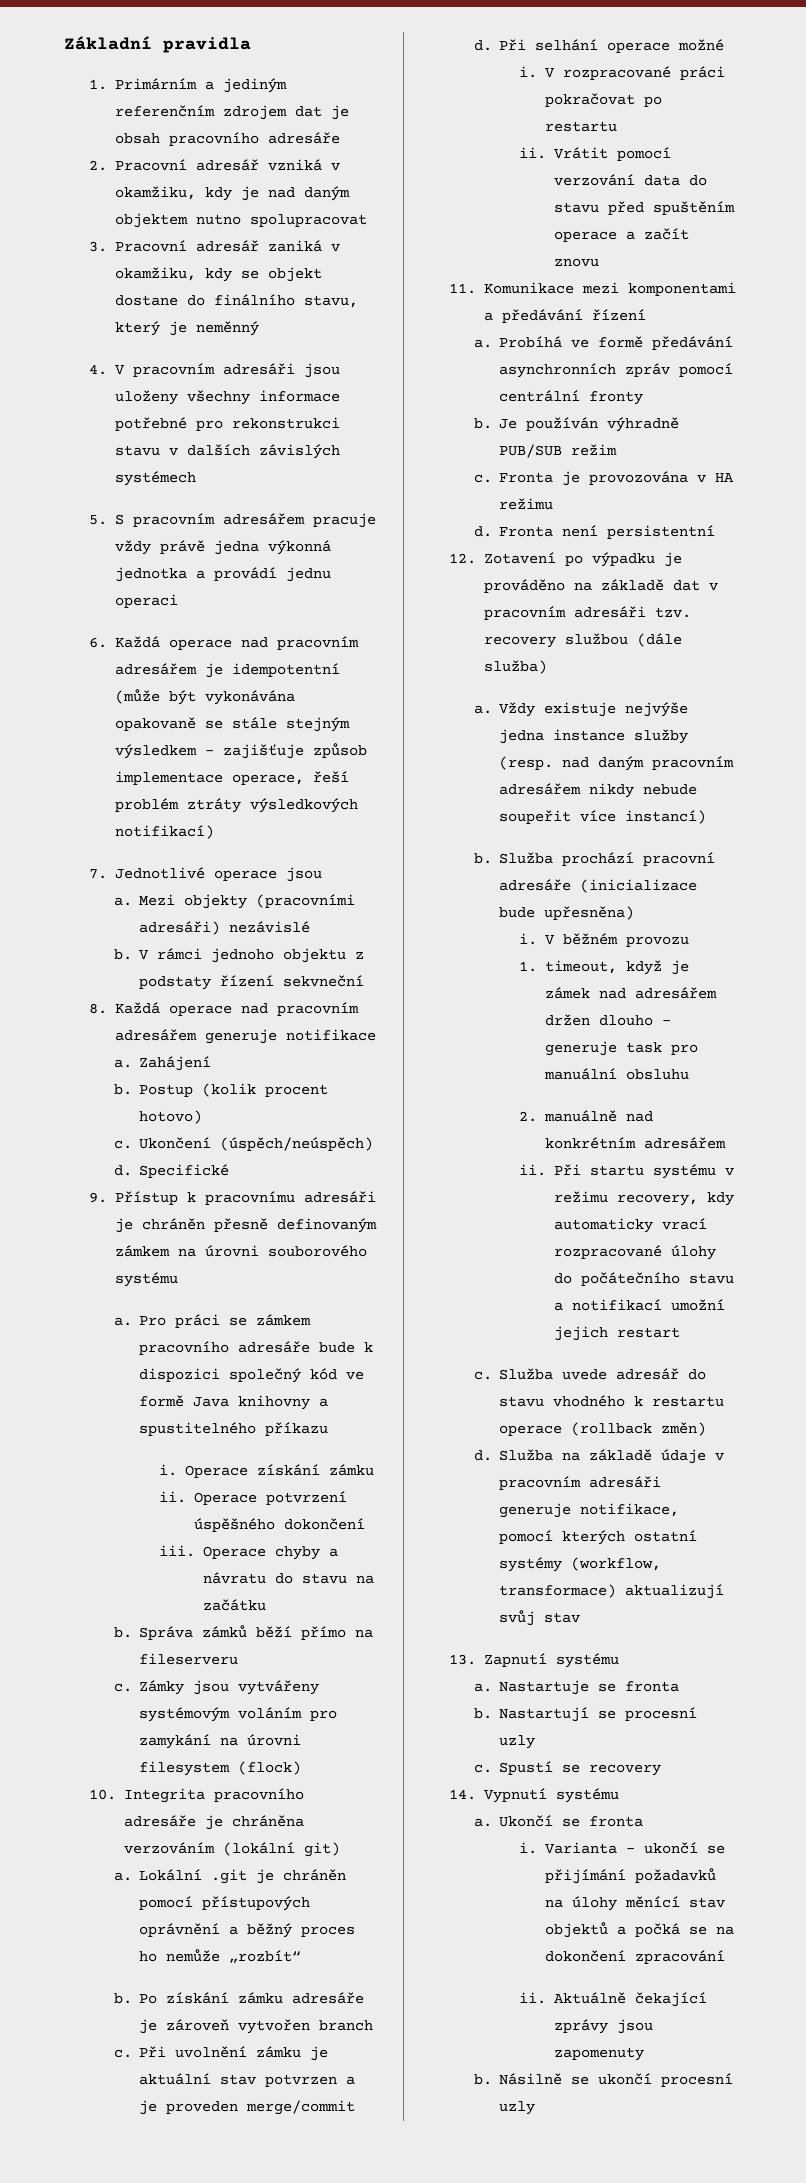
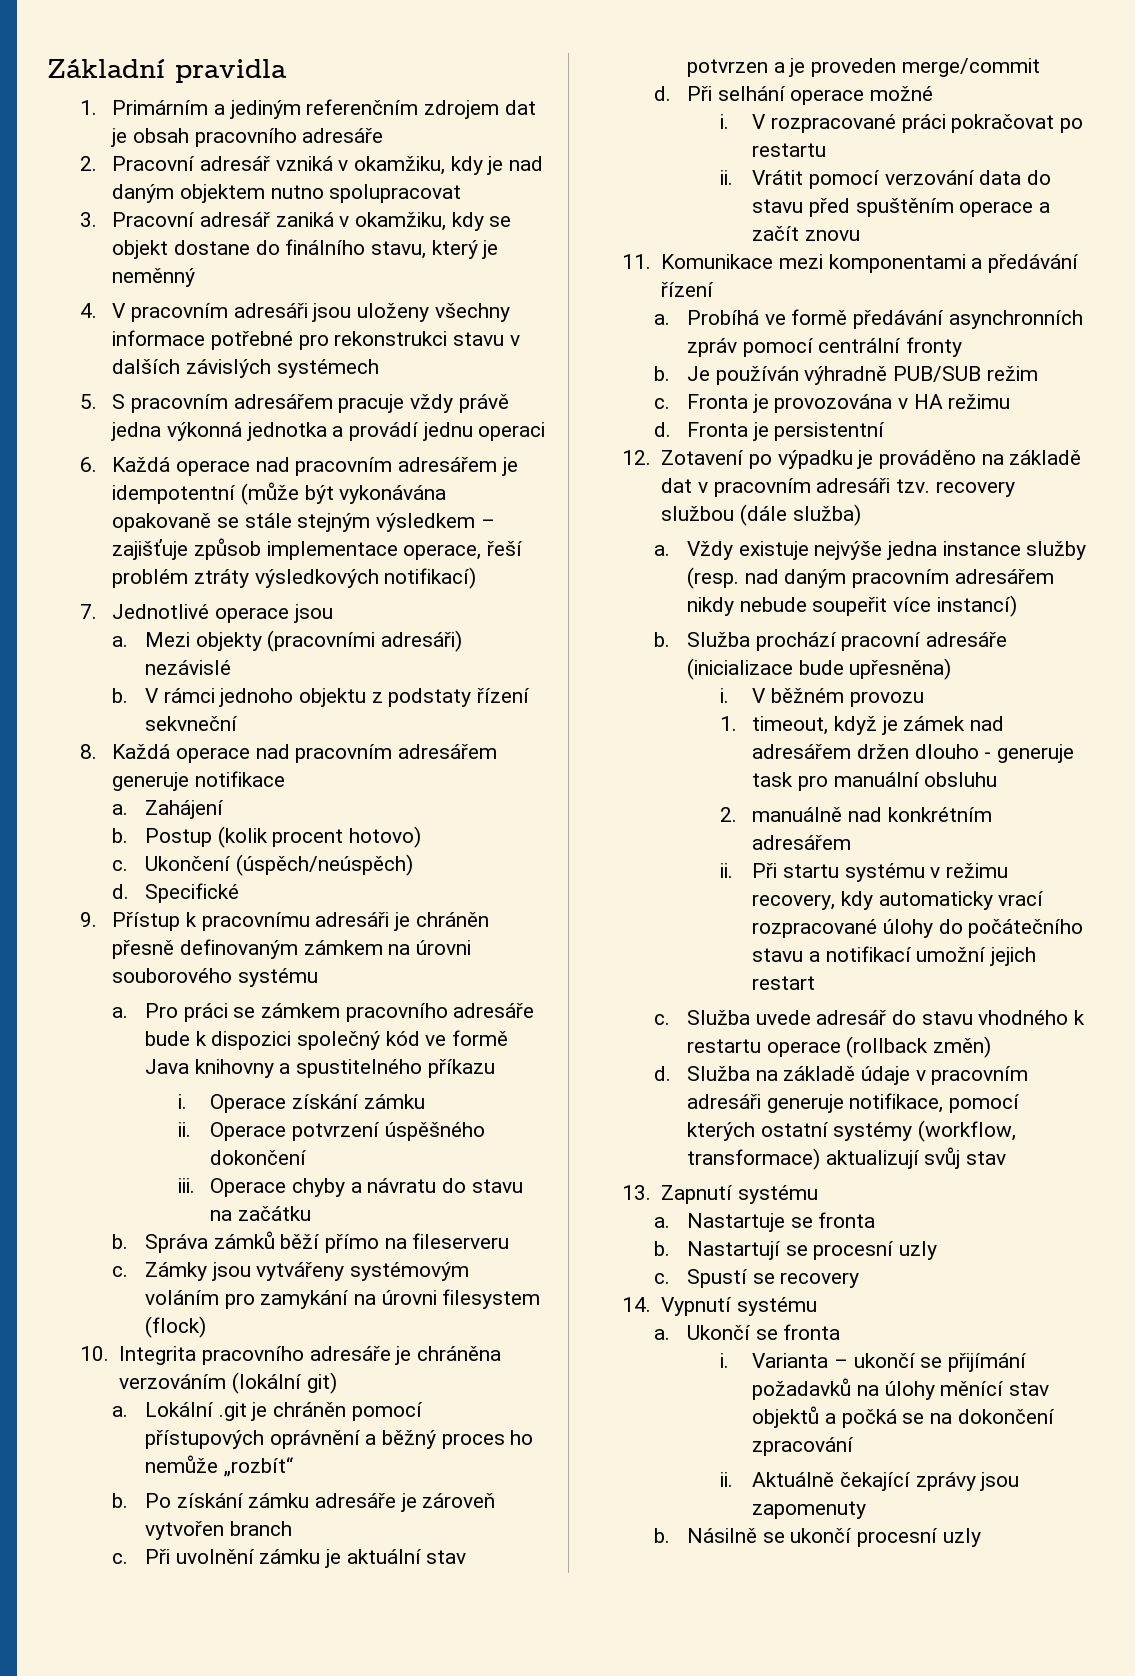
[562,525,599,537] není -> [752,422,769,441] je

